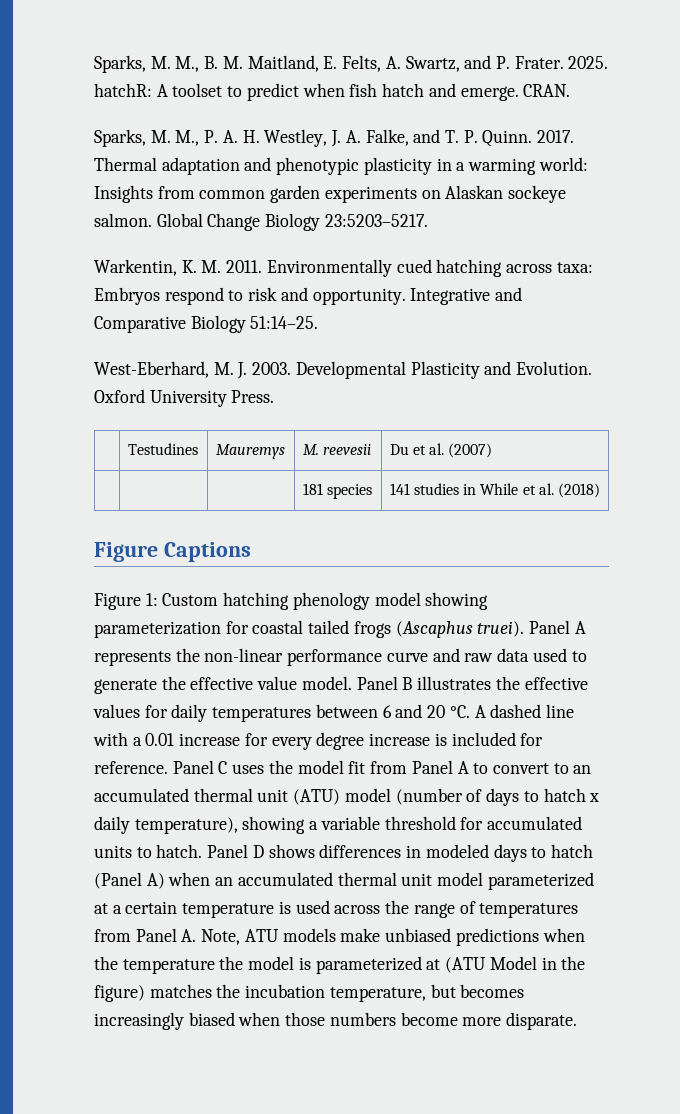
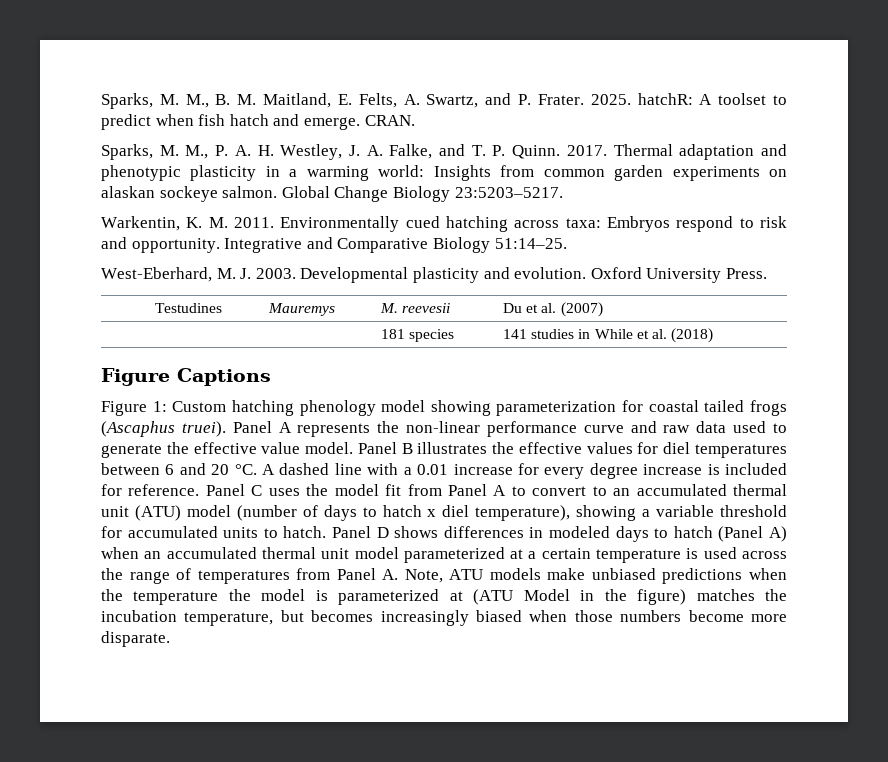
[445,185,504,199] Alaskan -> [101,186,155,198] alaskan
[410,361,593,379] Plasticity and Evolution. -> [412,267,587,283] plasticity and evolution.
[171,704,208,722] daily -> [663,442,691,454] diel
[94,816,130,834] daily -> [442,505,470,517] diel

